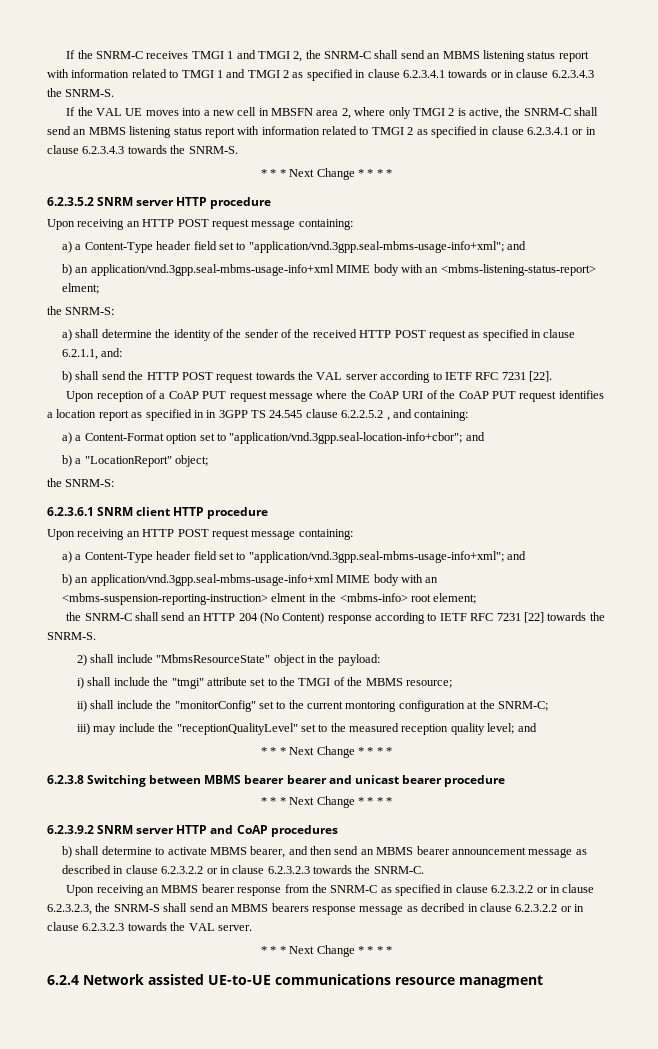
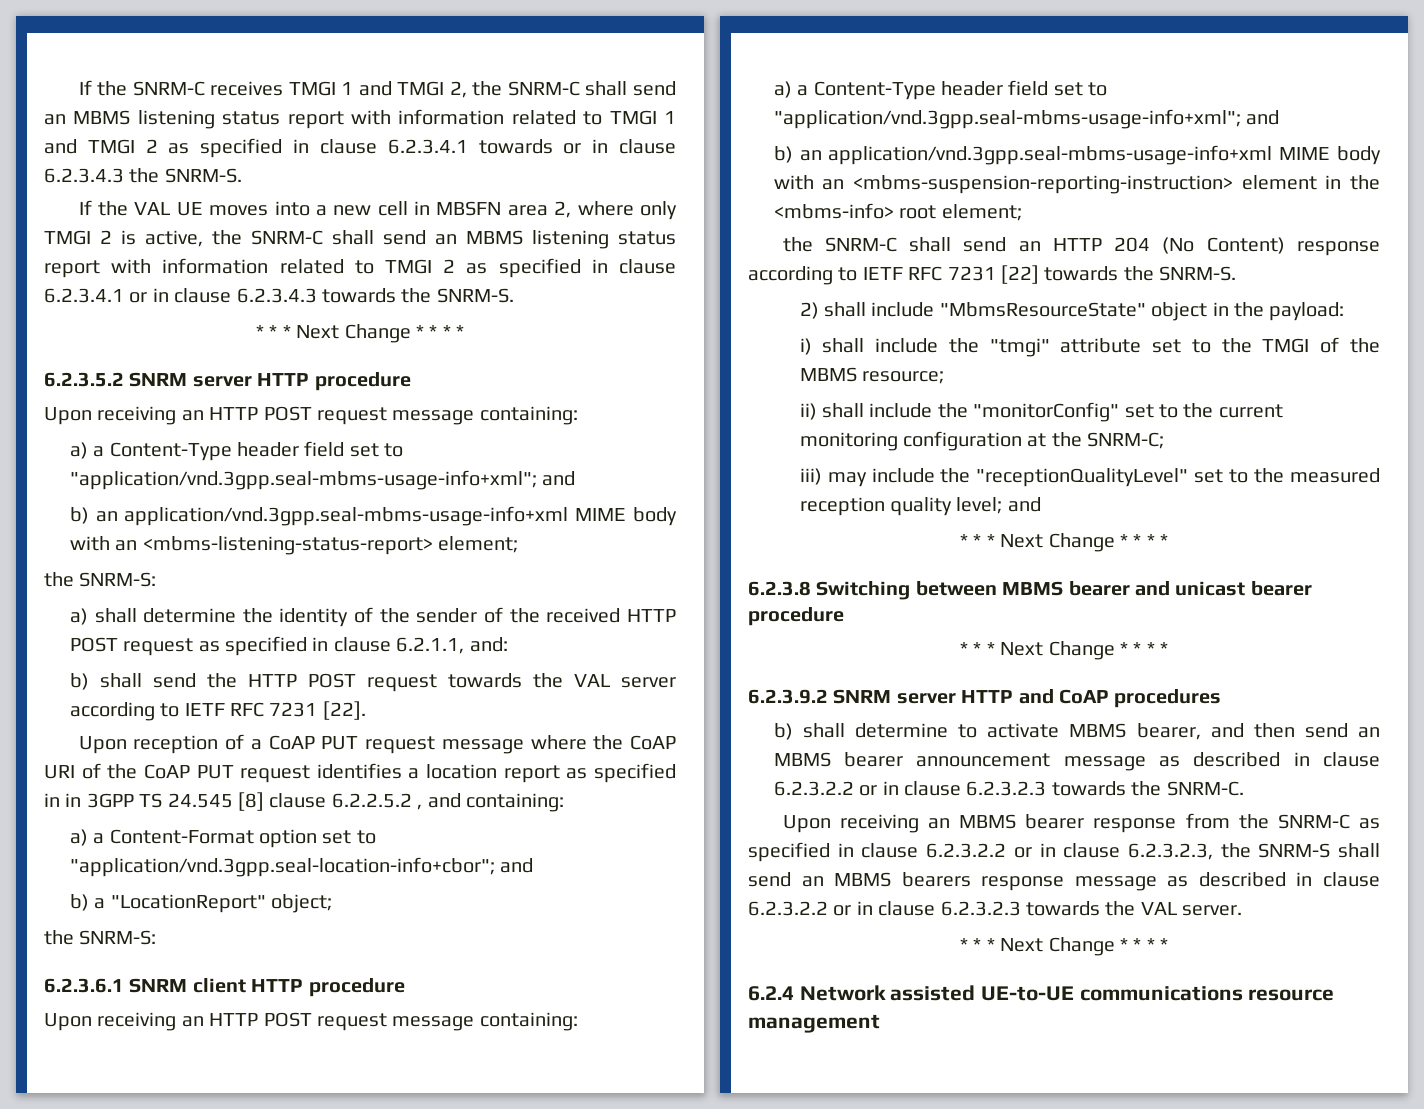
[62,283,100,294] elment; -> [438,536,519,553] element;
(303, 414) none -> [238,792,264,811] [8]
[271,593,307,602] elment -> [1241,175,1317,190] element
[345,701,397,712] montoring -> [799,432,898,451] monitoring
[286,775,327,784] bearer -> (1130, 588) none
[421,903,466,912] decribed -> [1198,872,1286,887] described
[459,975,543,988] managment -> [748,1014,880,1033] management

